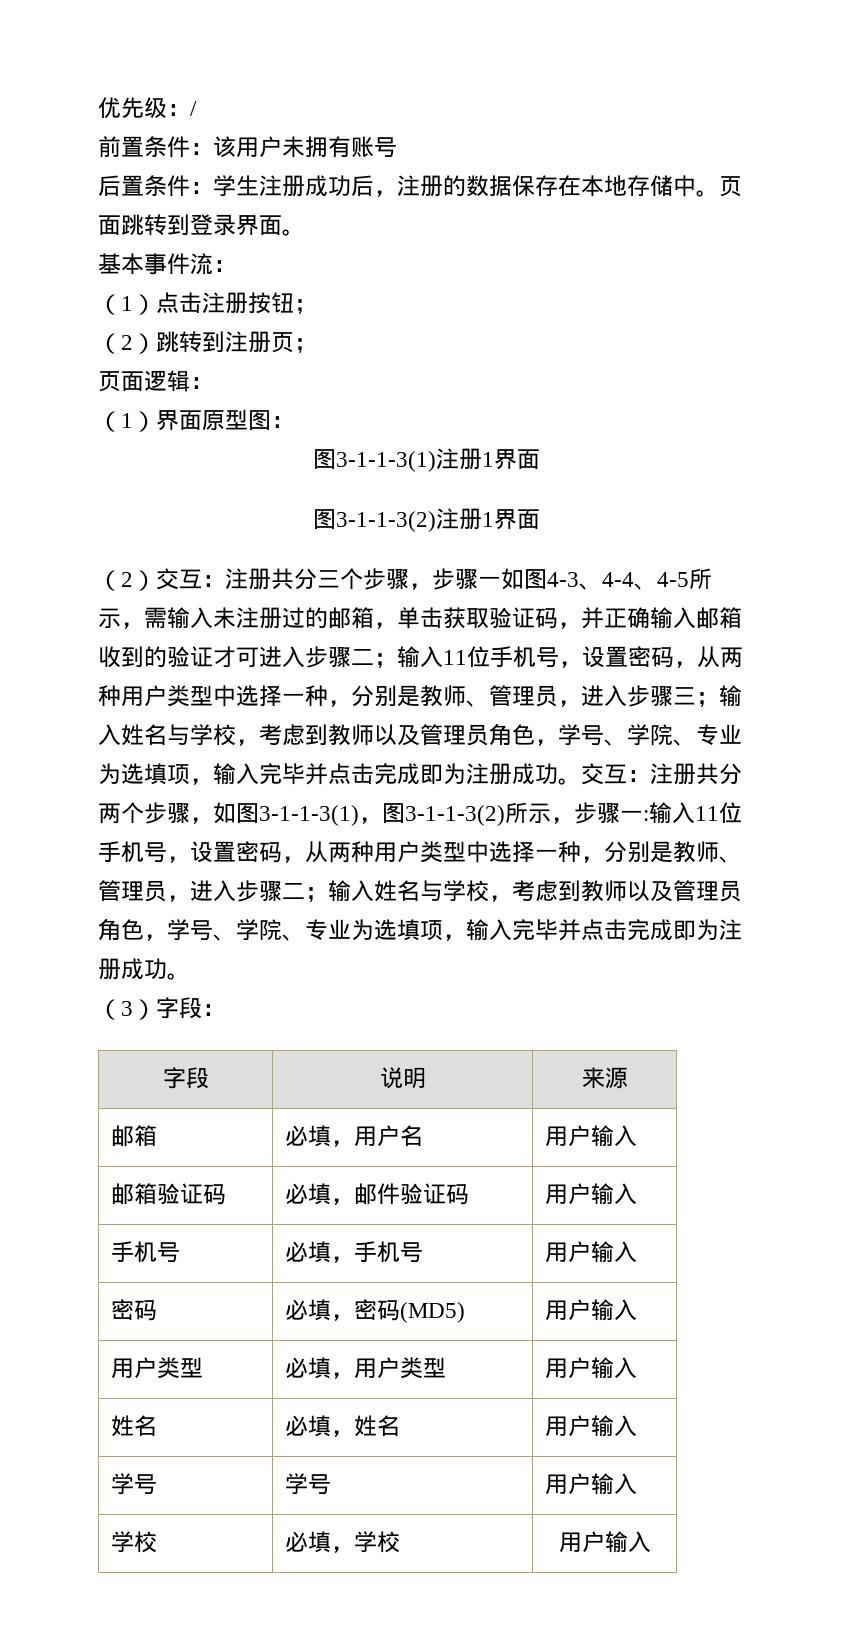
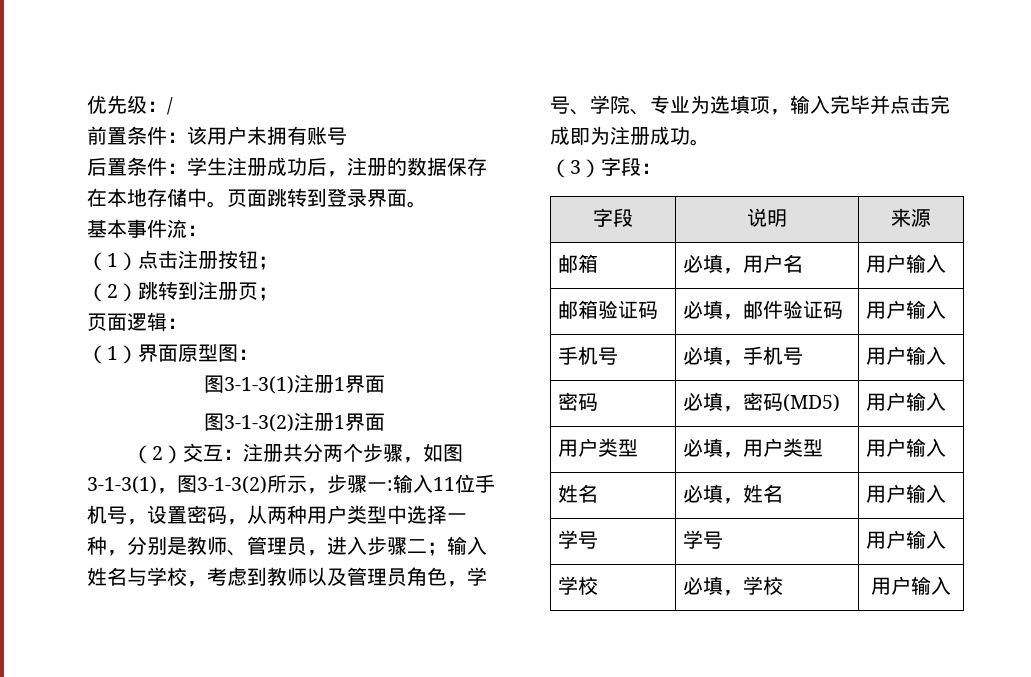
[335,451,436,472] 3-1-1-3(1) -> [223,376,294,394] 3-1-3(1)
[335,511,436,532] 3-1-1-3(2) -> [223,414,294,432] 3-1-3(2)
[317,568,712,590] [98,607,742,629] [98,646,743,668] [98,685,742,707] [98,723,742,746] [98,763,742,785] 三个步骤，步骤一如图4-3、4-4、4-5所示，需输入未注册过的邮箱，单击获取验证码，并正确输入邮箱收到的验证才可进入步骤二；输入11位手机号，设置密码，从两种用户类型中选择一种，分别是教师、管理员，进入步骤三；输入姓名与学校，考虑到教师以及管理员角色，学号、学院、专业为选填项，输入完毕并点击完成即为注册成功。交互：注册共分 -> (324, 452) none
[259,803,505,826] 3-1-1-3(1)，图3-1-1-3(2) -> [87,475,267,494] 3-1-3(1)，图3-1-3(2)

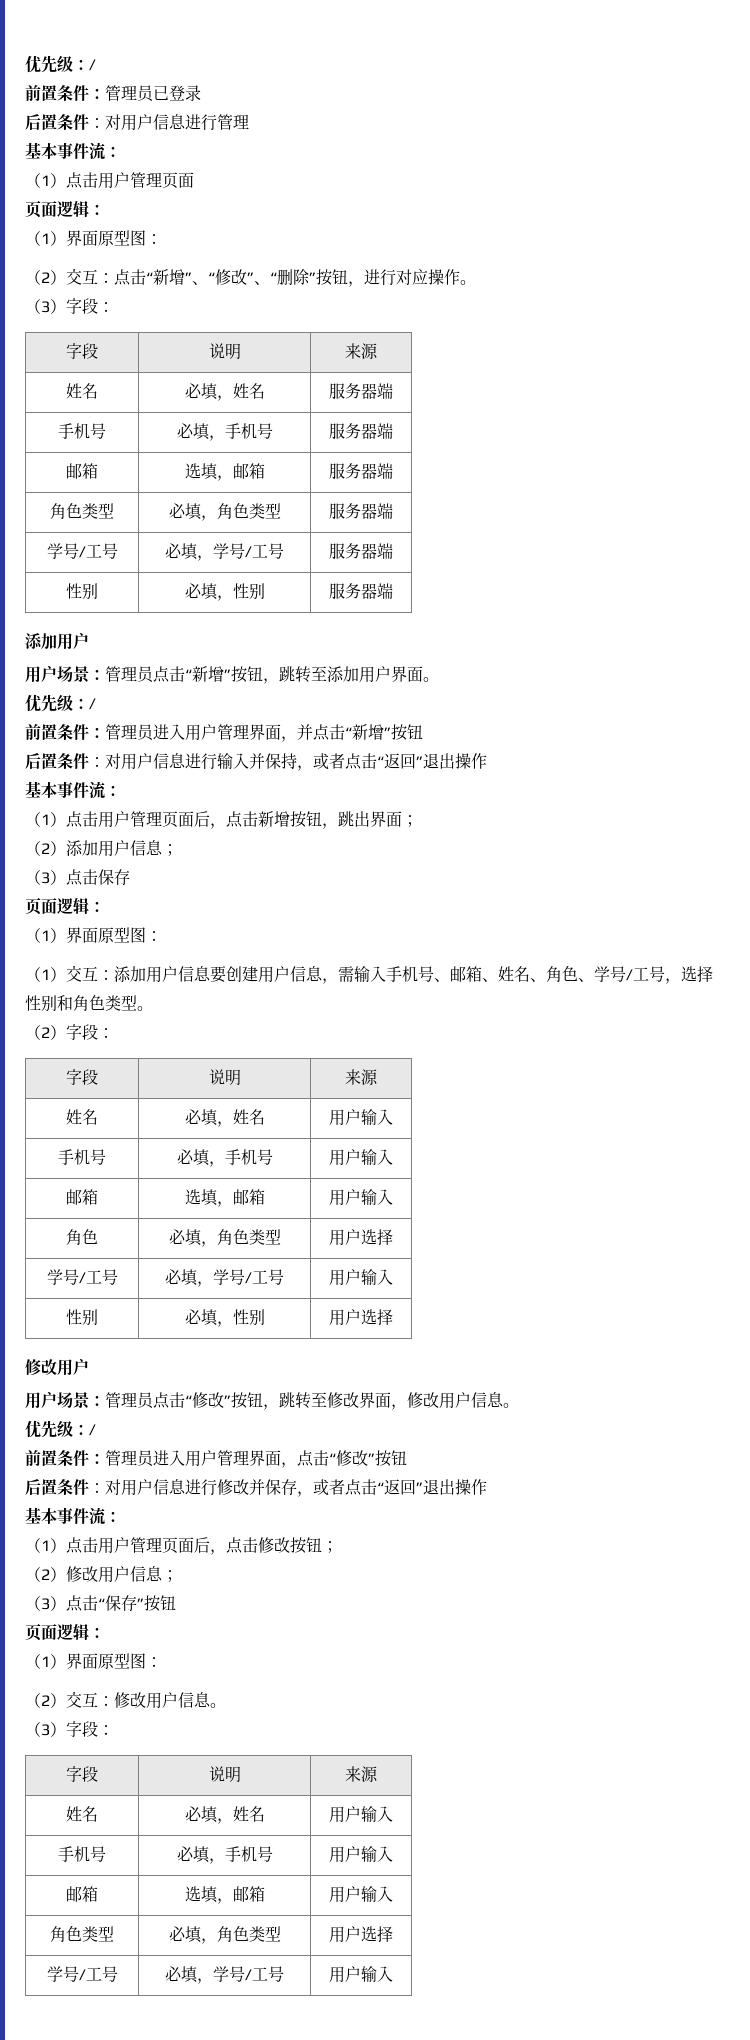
[87,95,173,115] [87,126,347,145] [87,157,487,177] [87,188,427,208] [87,219,207,238] [87,250,278,271] [87,281,278,302] [87,312,187,332] [87,344,258,364] [203,374,385,394] [203,412,385,432] [132,443,464,464] [87,474,495,494] [87,505,467,525] [87,536,487,556] [87,567,487,587] [550,95,950,115] [550,126,710,146] [550,157,661,178] [593,208,633,227] [747,208,787,227] [891,208,931,227] [557,254,598,273] [682,254,803,274] [865,254,946,273] [557,300,658,319] [682,300,843,320] [865,300,946,319] [557,346,618,365] [682,346,803,366] [865,346,946,365] [557,392,598,411] [682,392,840,412] [865,392,946,411] [557,438,638,457] [682,438,823,458] [865,438,946,457] [557,484,598,503] [682,484,783,504] [865,484,946,503] [557,530,598,549] [682,530,723,549] [865,530,946,549] [557,576,598,595] [682,576,783,596] 优先级：/ // 前置条件：该用户未拥有账号 // 后置条件：学生注册成功后，注册的数据保存在本地存储中。页面跳转到登录界面。 // 基本事件流： // （1）点击注册按钮； // （2）跳转到注册页； // 页面逻辑： // （1）界面原型图： // 图3-1-3(1)注册1界面 // 图3-1-3(2)注册1界面 // （2）交互：注册共分两个步骤，如图3-1-3(1)，图3-1-3(2)所示，步骤一:输入11位手机号，设置密码，从两种用户类型中选择一种，分别是教师、管理员，进入步骤二；输入姓名与学校，考虑到教师以及管理员角色，学号、学院、专业为选填项，输入完毕并点击完成即为注册成功。 // （3）字段： // 字段 | 说明 | 来源 // 邮箱 | 必填，用户名 | 用户输入 // 邮箱验证码 | 必填，邮件验证码 | 用户输入 // 手机号 | 必填，手机号 | 用户输入 // 密码 | 必填，密码(MD5) | 用户输入 // 用户类型 | 必填，用户类型 | 用户输入 // 姓名 | 必填，姓名 | 用户输入 // 学号 | 学号 | 用户输入 // 学校 | 必填，学校 -> [25,55,96,73] [25,85,201,102] [25,114,249,131] [25,142,121,160] [25,172,194,189] [25,200,105,218] [25,230,162,246] [25,268,476,287] [25,298,114,314] [66,343,98,359] [208,343,241,360] [345,343,378,359] [66,383,98,399] [184,383,265,401] [329,383,393,399] [58,423,106,439] [176,423,273,441] [329,423,393,439] [66,463,98,479] [184,463,265,481] [329,463,393,479] [50,503,114,519] [168,503,281,521] [329,503,393,519] [46,543,118,559] [165,543,284,561] [329,543,393,559] [66,583,98,599] [184,583,265,601] [329,583,393,599] [25,632,89,650] [25,665,439,684] [25,694,96,712] [25,724,423,742] [25,753,487,771] [25,781,121,799] [25,811,418,829] [25,840,178,857] [25,869,130,886] [25,897,105,915] [25,927,162,943] [25,965,713,984] [25,995,153,1011] [25,1024,114,1040] [66,1069,98,1085] [208,1069,241,1086] [345,1069,378,1085] [66,1109,98,1125] [184,1109,265,1127] [329,1109,393,1126] [58,1149,106,1165] [176,1149,273,1167] [329,1149,393,1166] [66,1189,98,1205] [184,1189,265,1207] [329,1189,393,1206] [66,1229,98,1245] [168,1229,281,1247] [329,1229,393,1246] [46,1269,118,1285] [165,1269,284,1287] [329,1269,393,1286] [66,1309,98,1325] [184,1309,265,1327] [329,1309,393,1326] [25,1358,89,1376] [25,1391,519,1410] [25,1420,96,1438] [25,1450,407,1468] [25,1479,487,1497] [25,1507,121,1525] [25,1537,338,1555] [25,1566,178,1583] [25,1595,176,1612] [25,1623,105,1641] [25,1653,162,1669] [25,1691,226,1709] [25,1721,114,1737] [66,1766,98,1782] [208,1766,241,1783] [345,1766,378,1782] [66,1806,98,1822] [184,1806,265,1824] [329,1806,393,1823] [58,1846,106,1862] [176,1846,273,1864] [329,1846,393,1863] [66,1886,98,1902] [184,1886,265,1904] [329,1886,393,1903] [50,1926,114,1942] [168,1926,281,1944] [329,1926,393,1943] [46,1966,118,1982] [165,1966,284,1984] 优先级：/ // 前置条件：管理员已登录 // 后置条件：对用户信息进行管理 // 基本事件流： // （1）点击用户管理页面 // 页面逻辑： // （1）界面原型图： // （2）交互：点击“新增”、“修改”、“删除”按钮，进行对应操作。 // （3）字段： // 字段 | 说明 | 来源 // 姓名 | 必填，姓名 | 服务器端 // 手机号 | 必填，手机号 | 服务器端 // 邮箱 | 选填，邮箱 | 服务器端 // 角色类型 | 必填，角色类型 | 服务器端 // 学号/工号 | 必填，学号/工号 | 服务器端 // 性别 | 必填，性别 | 服务器端 // 添加用户 // 用户场景：管理员点击“新增”按钮，跳转至添加用户界面。 // 优先级：/ // 前置条件：管理员进入用户管理界面，并点击“新增”按钮 // 后置条件：对用户信息进行输入并保持，或者点击“返回”退出操作 // 基本事件流： // （1）点击用户管理页面后，点击新增按钮，跳出界面； // （2）添加用户信息； // （3）点击保存 // 页面逻辑： // （1）界面原型图： // （1）交互：添加用户信息要创建用户信息，需输入手机号、邮箱、姓名、角色、学号/工号，选择性别和角色类型。 // （2）字段： // 字段 | 说明 | 来源 // 姓名 | 必填，姓名 | 用户输入 // 手机号 | 必填，手机号 | 用户输入 // 邮箱 | 选填，邮箱 | 用户输入 // 角色 | 必填，角色类型 | 用户选择 // 学号/工号 | 必填，学号/工号 | 用户输入 // 性别 | 必填，性别 | 用户选择 // 修改用户 // 用户场景：管理员点击“修改”按钮，跳转至修改界面，修改用户信息。 // 优先级：/ // 前置条件：管理员进入用户管理界面，点击“修改”按钮 // 后置条件：对用户信息进行修改并保存，或者点击“返回”退出操作 // 基本事件流： // （1）点击用户管理页面后，点击修改按钮； // （2）修改用户信息； // （3）点击“保存”按钮 // 页面逻辑： // （1）界面原型图： // （2）交互：修改用户信息。 // （3）字段： // 字段 | 说明 | 来源 // 姓名 | 必填，姓名 | 用户输入 // 手机号 | 必填，手机号 | 用户输入 // 邮箱 | 选填，邮箱 | 用户输入 // 角色类型 | 必填，角色类型 | 用户选择 // 学号/工号 | 必填，学号/工号

